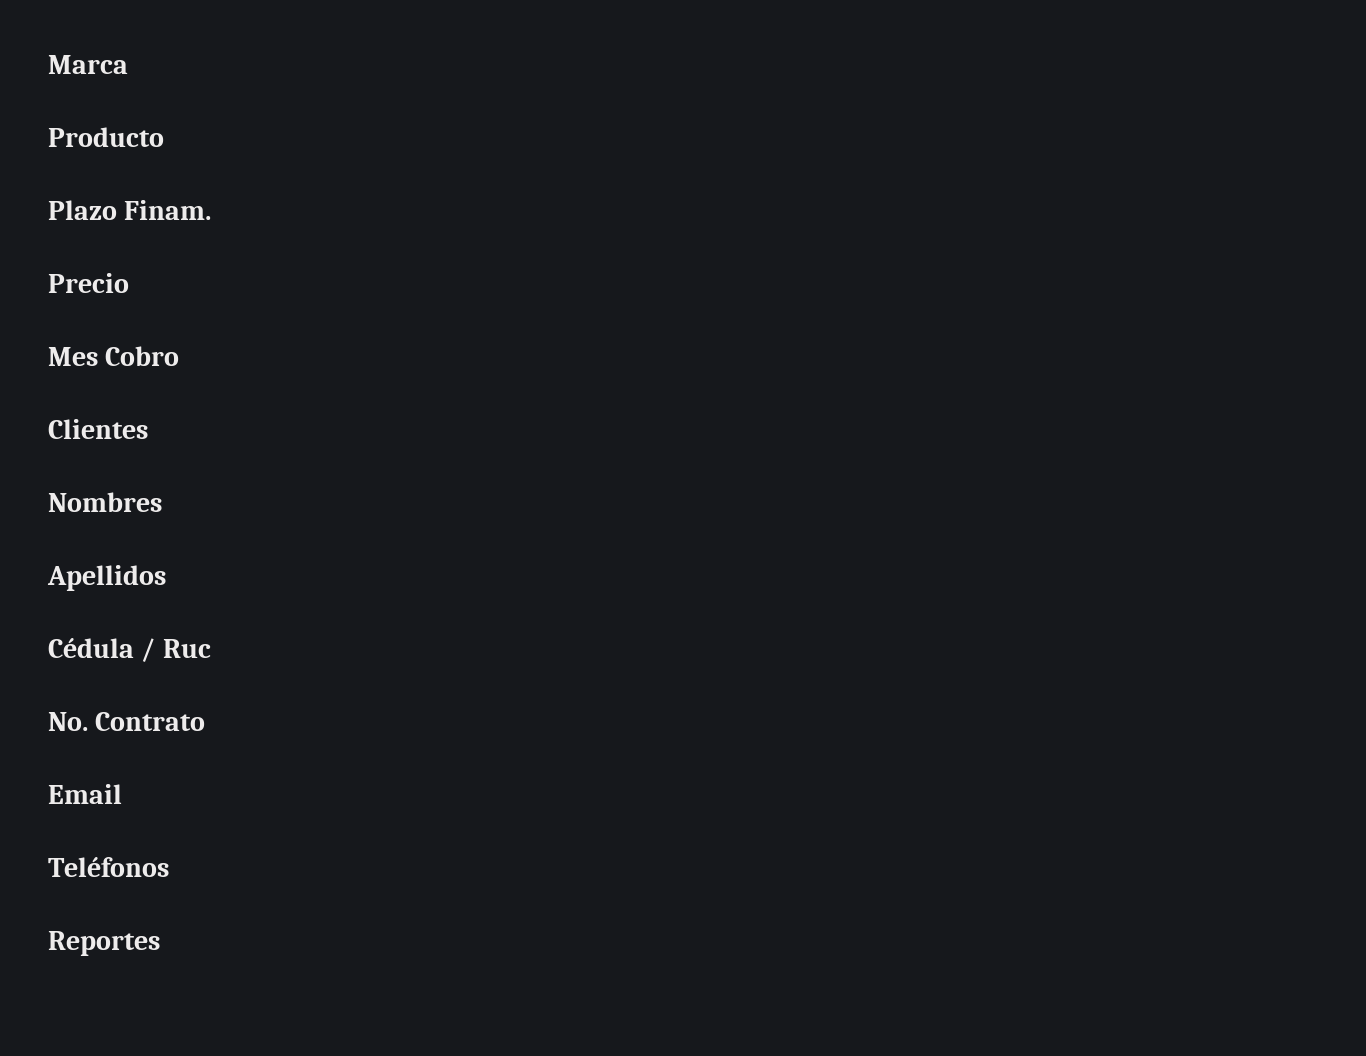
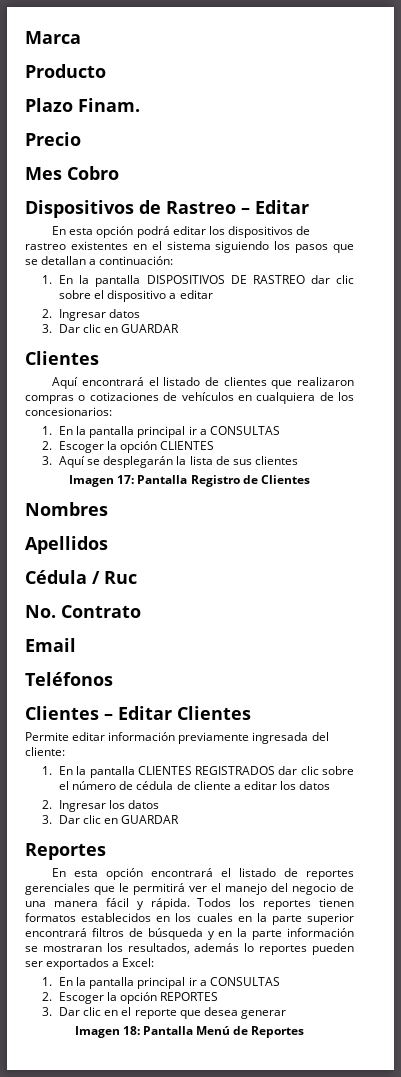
(180, 356) none -> [25,200,309,218] [52,226,310,238] [25,241,354,253] [25,256,174,265] [42,275,354,287] [59,290,213,302] [42,309,141,321] [42,324,180,333] [25,351,99,365] [52,377,354,389] [25,392,354,404] [25,407,112,416] [42,426,280,438] [42,441,215,453] [42,456,298,468] [69,475,258,487] Dispositivos de Rastreo – Editar // En esta opción podrá editar los dispositivos de rastreo existentes en el sistema siguiendo los pasos que se detallan a continuación: // 1. En la pantalla DISPOSITIVOS DE RASTREO dar clic sobre el dispositivo a editar // 2. Ingresar datos // 3. Dar clic en GUARDAR // Clientes // Aquí encontrará el listado de clientes que realizaron compras o cotizaciones de vehículos en cualquiera de los concesionarios: // 1. En la pantalla principal ir a CONSULTAS // 2. Escoger la opción CLIENTES // 3. Aquí se desplegarán la lista de sus clientes // Imagen 17: Pantalla Registro de
(169, 867) none -> [25,706,251,720] [25,732,329,744] [25,747,65,756] [42,766,355,778] [59,781,331,790] [42,800,160,812] [42,815,180,824] [25,843,106,860] [52,868,354,880] [25,883,354,895] [25,898,354,910] [25,913,354,925] [25,928,354,940] [25,943,354,955] [25,958,155,970] [42,977,280,989] [42,992,219,1004] [42,1007,286,1019] [74,1026,249,1038] Clientes – Editar Clientes // Permite editar información previamente ingresada del cliente: // 1. En la pantalla CLIENTES REGISTRADOS dar clic sobre el número de cédula de cliente a editar los datos // 2. Ingresar los datos // 3. Dar clic en GUARDAR // Reportes // En esta opción encontrará el listado de reportes gerenciales que le permitirá ver el manejo del negocio de una manera fácil y rápida. Todos los reportes tienen formatos establecidos en los cuales en la parte superior encontrará filtros de búsqueda y en la parte información se mostraran los resultados, además lo reportes pueden ser exportados a Excel: // 1. En la pantalla principal ir a CONSULTAS // 2. Escoger la opción REPORTES // 3. Dar clic en el reporte que desea generar // Imagen 18: Pantalla Menú de

